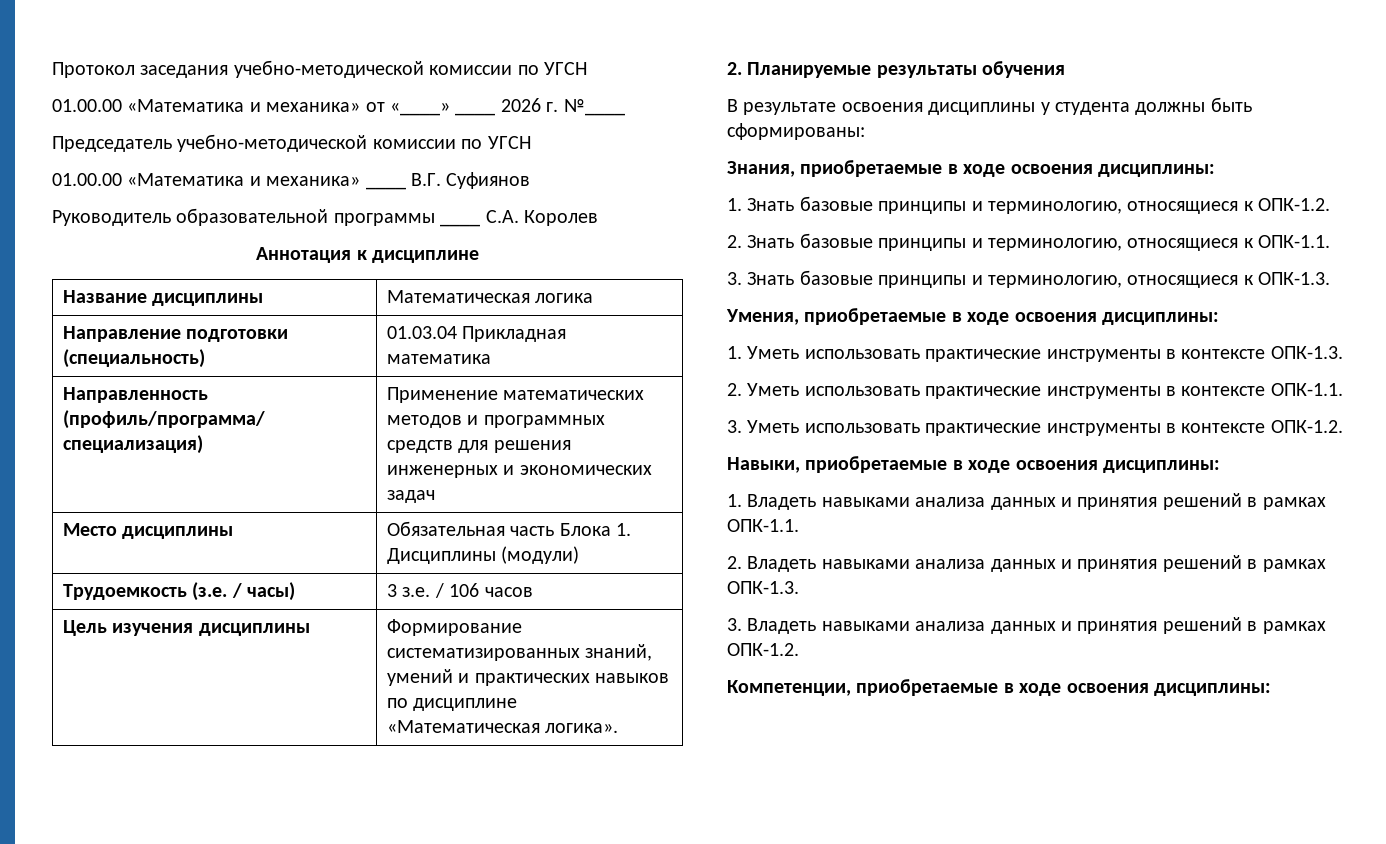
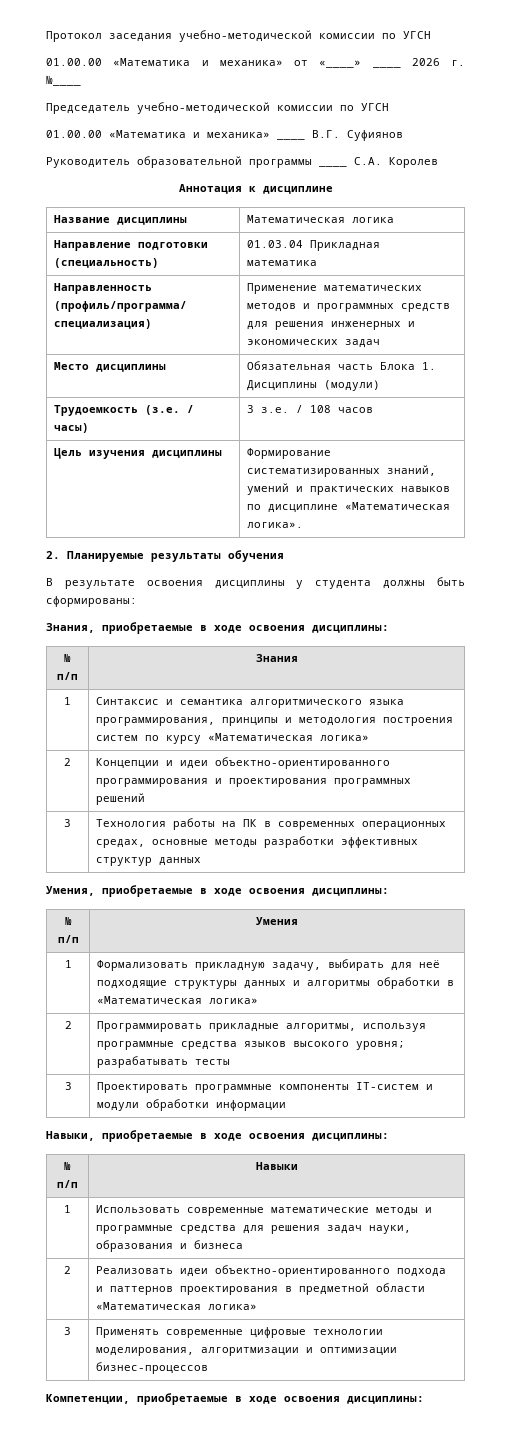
[449,583,480,597] 106 -> [310,405,332,413] 108
[727,196,1331,214] [727,233,1331,251] [727,270,1331,288] // 1. Знать базовые принципы и терминологию, относящиеся к ОПК-1.2. // 2. Знать базовые принципы и терминологию, относящиеся к ОПК-1.1. // 3. Знать базовые принципы и терминологию, относящиеся к ОПК-1.3. -> [64,654,71,662] [57,672,78,680] [255,654,298,662] [64,697,71,705] [96,697,405,708] [96,717,454,726] [96,733,370,744] [64,758,71,766] [96,757,391,769] [96,778,412,787] [96,793,146,805] [64,819,71,827] [96,818,447,830] [96,836,419,848] [96,857,202,866] // № п/п | Знания // 1 | Синтаксис и семантика алгоритмического языка программирования, принципы и методология построения систем по курсу «Математическая логика» // 2 | Концепции и идеи объектно-ориентированного программирования и проектирования программных решений // 3 | Технология работы на ПК в современных операционных средах, основные методы разработки эффективных структур данных
[727,346,1343,362] [727,383,1343,399] [727,420,1343,436] // 1. Уметь использовать практические инструменты в контексте ОПК-1.3. // 2. Уметь использовать практические инструменты в контексте ОПК-1.1. // 3. Уметь использовать практические инструменты в контексте ОПК-1.2. -> [64,917,72,925] [57,935,79,943] [256,917,298,925] [64,960,72,968] [97,959,441,971] [97,977,455,989] [97,996,259,1004] [64,1021,72,1029] [97,1021,427,1032] [97,1041,406,1050] [97,1056,231,1068] [64,1082,72,1090] [97,1082,434,1093] [97,1099,287,1111] // № п/п | Умения // 1 | Формализовать прикладную задачу, выбирать для неё подходящие структуры данных и алгоритмы обработки в «Математическая логика» // 2 | Программировать прикладные алгоритмы, используя программные средства языков высокого уровня; разрабатывать тесты // 3 | Проектировать программные компоненты IT-систем и модули обработки информации
[727,493,1326,510] [727,519,799,532] [727,555,1326,572] [727,581,799,594] [727,617,1326,634] [727,643,799,656] // 1. Владеть навыками анализа данных и принятия решений в рамках ОПК-1.1. // 2. Владеть навыками анализа данных и принятия решений в рамках ОПК-1.3. // 3. Владеть навыками анализа данных и принятия решений в рамках ОПК-1.2. -> [64,1162,71,1170] [57,1180,78,1188] [255,1162,298,1170] [64,1205,71,1213] [96,1205,433,1216] [96,1225,412,1234] [96,1240,244,1252] [64,1266,71,1274] [96,1265,447,1277] [96,1283,426,1295] [96,1302,258,1310] [64,1327,71,1335] [96,1327,384,1338] [96,1347,398,1356] [96,1362,209,1374] // № п/п | Навыки // 1 | Использовать современные математические методы и программные средства для решения задач науки, образования и бизнеса // 2 | Реализовать идеи объектно-ориентированного подхода и паттернов проектирования в предметной области «Математическая логика» // 3 | Применять современные цифровые технологии моделирования, алгоритмизации и оптимизации бизнес-процессов

